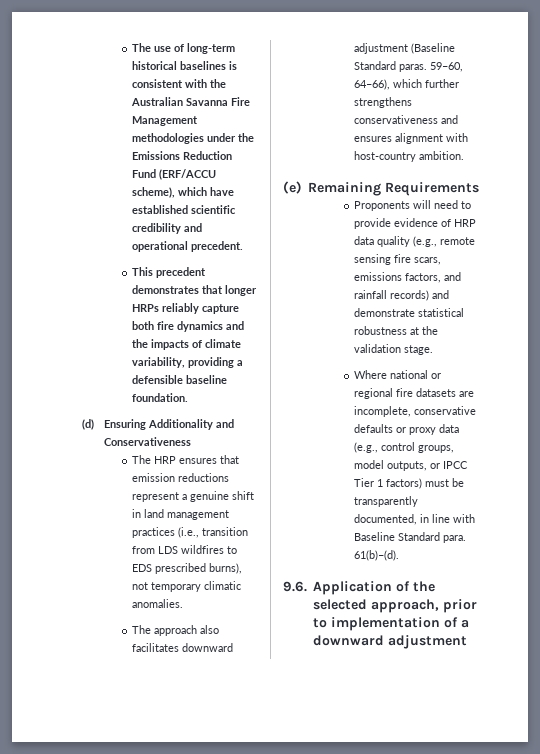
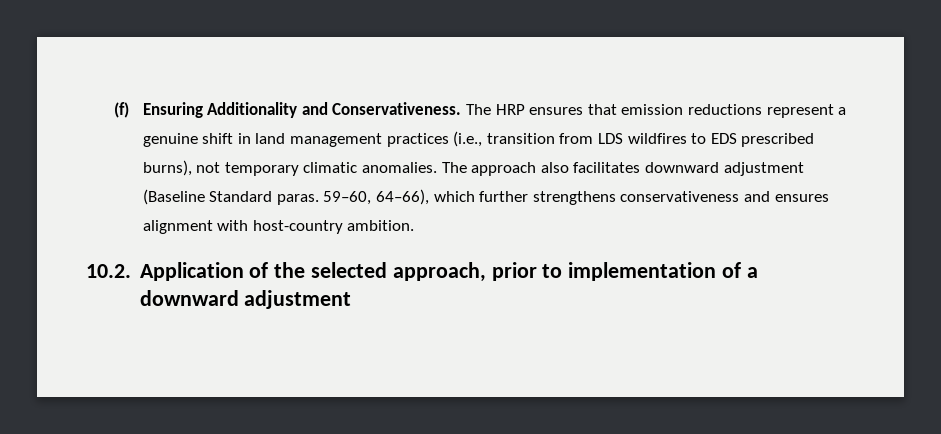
[131,43,235,54] [131,61,237,70] [131,79,226,88] [130,97,250,106] [131,116,198,126] [131,133,254,144] [131,151,232,160] [131,169,216,180] [131,187,234,198] [131,205,236,214] [131,223,202,234] [131,241,243,252] [131,267,206,278] [131,285,257,296] [131,303,239,314] [131,321,244,332] [131,339,241,350] [131,357,243,368] [131,375,227,384] [131,393,188,402] [82,419,95,430] The use of long-term historical baselines is consistent with the Australian Savanna Fire Management methodologies under the Emissions Reduction Fund (ERF/ACCU scheme), which have established scientific credibility and operational precedent. // This precedent demonstrates that longer HRPs reliably capture both fire dynamics and the impacts of climate variability, providing a defensible baseline foundation. // (d) -> [114,102,130,118] (f)
[103,437,191,446] Conservativeness // -> [332,102,462,115] Conservativeness.
(183, 603) // -> (437, 167) none
[283,181,479,196] [353,200,471,211] [353,218,476,229] [353,236,475,247] [353,254,441,265] [353,272,461,283] [353,290,449,301] [353,308,464,317] [353,326,438,335] [353,344,433,355] [353,370,441,379] [353,388,474,399] [353,406,476,417] [353,424,459,435] [353,442,454,453] [353,460,468,471] [353,478,464,489] [353,496,418,507] [353,514,475,525] [353,532,466,543] [353,550,399,561] [283,581,307,592] (e) Remaining Requirements // Proponents will need to provide evidence of HRP data quality (e.g., remote sensing fire scars, emissions factors, and rainfall records) and demonstrate statistical robustness at the validation stage. // Where national or regional fire datasets are incomplete, conservative defaults or proxy data (e.g., control groups, model outputs, or IPCC Tier 1 factors) must be transparently documented, in line with Baseline Standard para. 61(b)–(d). // 9.6. -> [86,264,131,278] 10.2.

